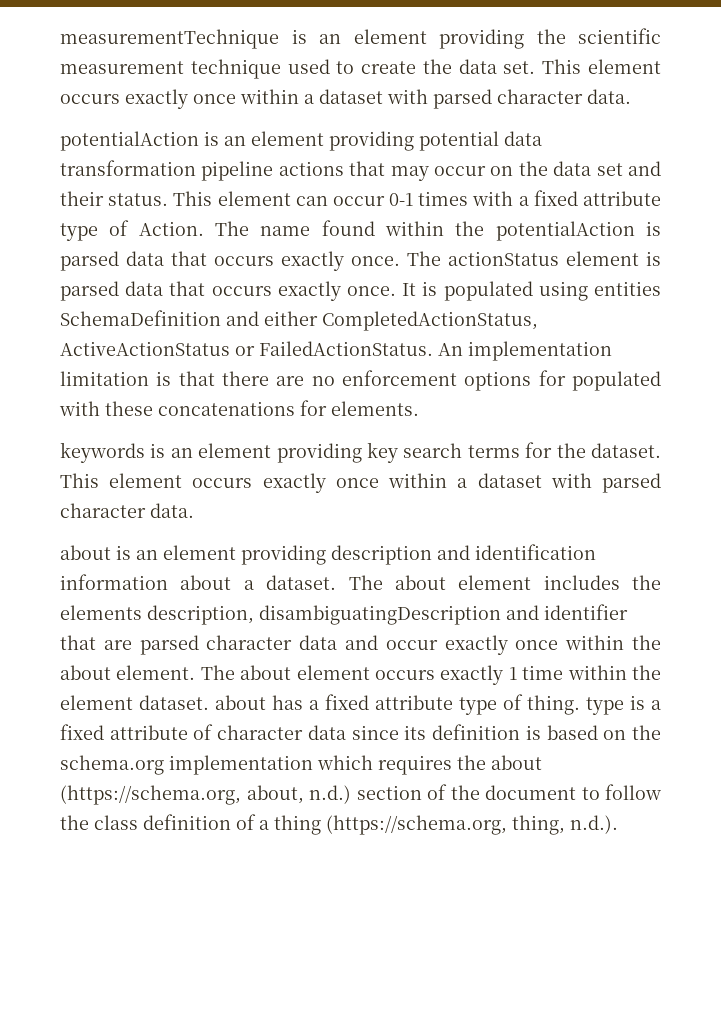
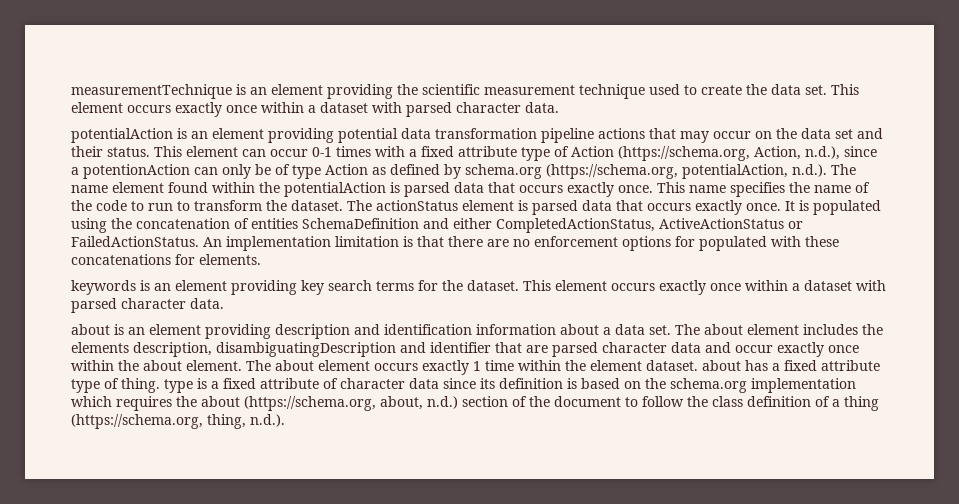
[138,221,204,236] Action. -> [571,146,877,161] [71,164,827,179] Action (https://schema.org, Action, n.d.), since a potentionAction can only be of type Action as defined by schema.org (https://schema.org, potentialAction, n.d.).
(311, 231) none -> [112,182,164,193] element
(400, 261) none -> [657,182,870,197] [71,200,343,211] This name specifies the name of the code to run to transform the dataset.
(588, 291) none -> [111,218,249,229] the concatenation of
[266,575,337,590] dataset. -> [615,324,671,335] data set.

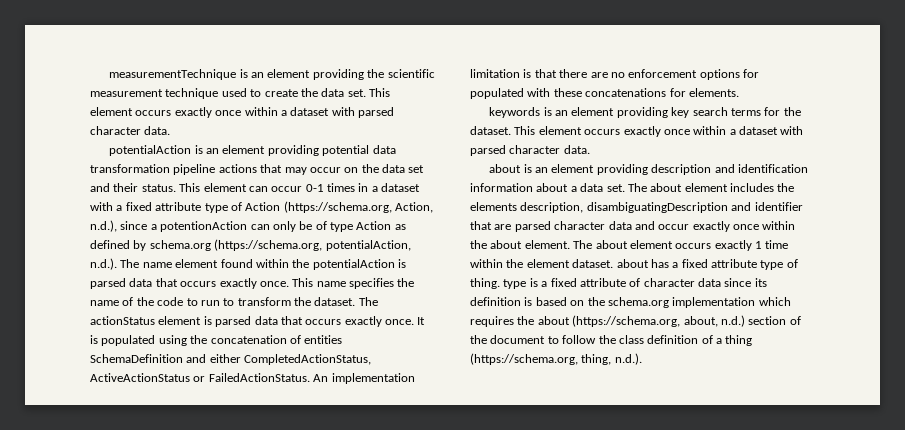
(371, 151) none -> [358,183,421,192] in a dataset

